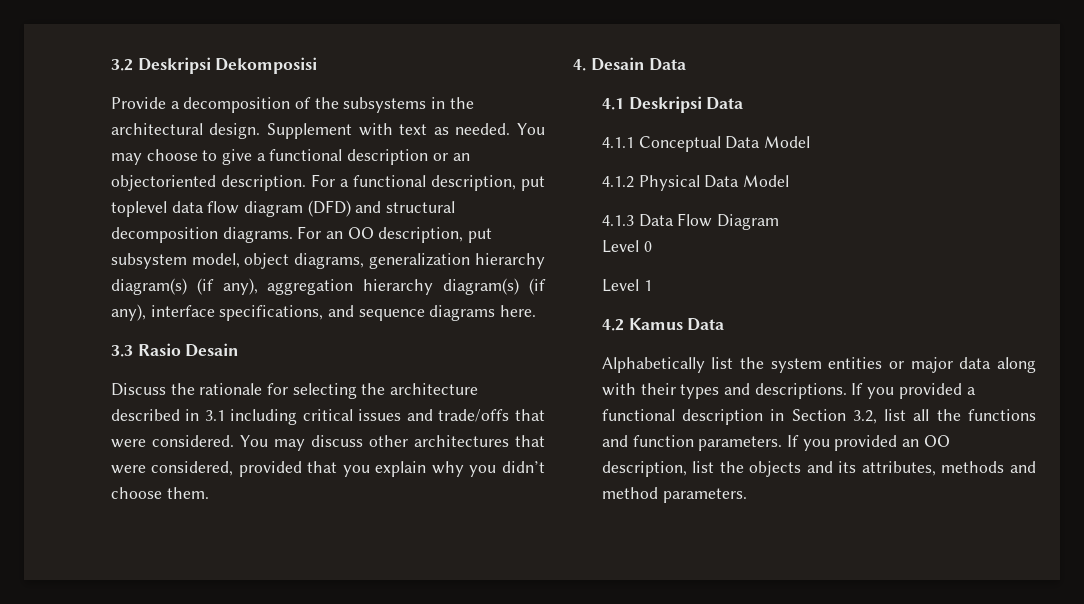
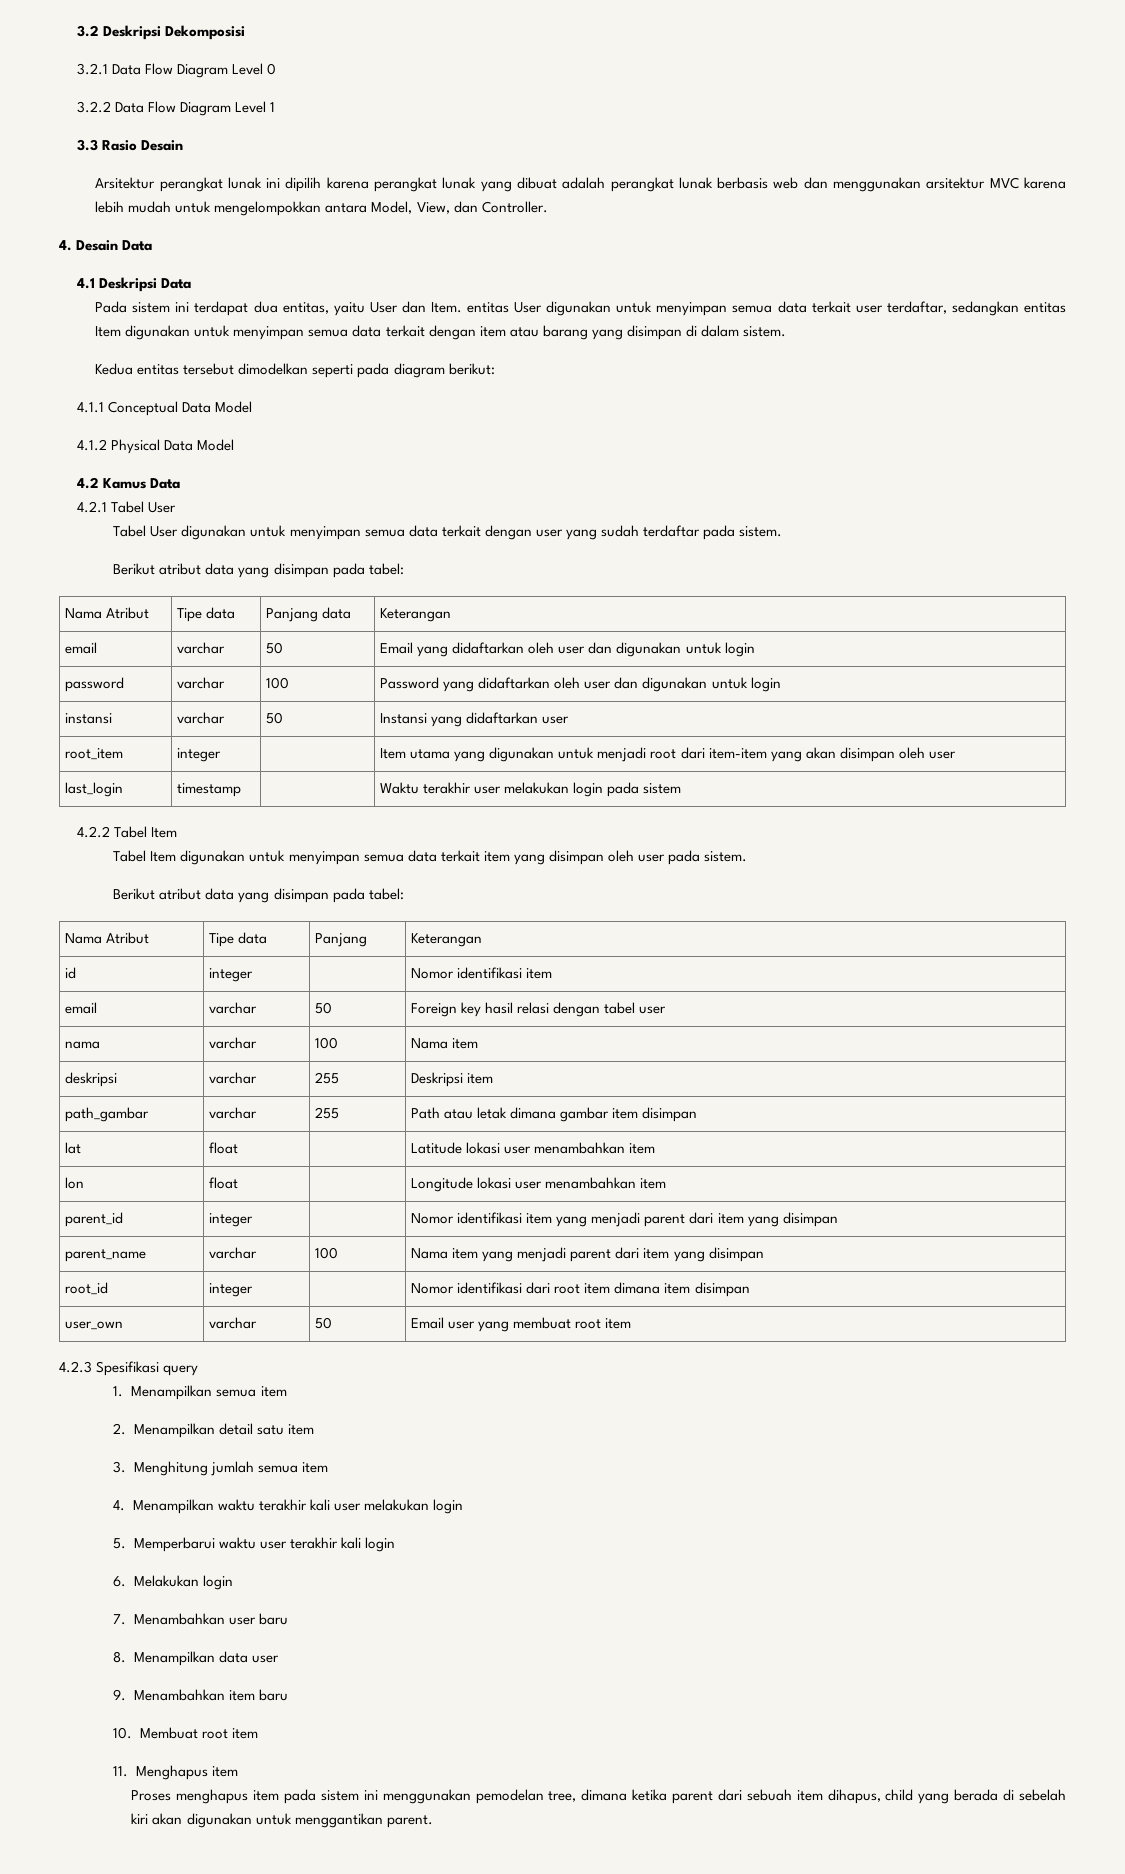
[110,97,474,113] [110,123,545,139] [110,149,470,165] [110,174,545,191] [110,200,456,217] [110,226,493,243] [110,253,545,269] [110,278,546,295] [110,304,537,321] [110,343,240,357] [110,383,479,399] [110,409,545,425] [110,435,545,451] [110,461,545,477] [110,487,209,499] Provide a decomposition of the subsystems in the architectural design. Supplement with text as needed. You may choose to give a functional description or an objectoriented description. For a functional description, put toplevel data flow diagram (DFD) and structural decomposition diagrams. For an OO description, put subsystem model, object diagrams, generalization hierarchy diagram(s) (if any), aggregation hierarchy diagram(s) (if any), interface specifications, and sequence diagrams here. // 3.3 Rasio Desain // Discuss the rationale for selecting the architecture described in 3.1 including critical issues and trade/offs that were considered. You may discuss other architectures that were considered, provided that you explain why you didn’t choose them. -> [77,63,277,78] [77,101,276,116] [77,139,184,151] [95,177,1066,192] [95,201,548,216] 3.2.1 Data Flow Diagram Level 0 // 3.2.2 Data Flow Diagram Level 1 // 3.3 Rasio Desain // Arsitektur perangkat lunak ini dipilih karena perangkat lunak yang dibuat adalah perangkat lunak berbasis web dan menggunakan arsitektur MVC karena lebih mudah untuk mengelompokkan antara Model, View, dan Controller.
(744, 103) none -> [95,301,1066,316] [95,325,786,340] [95,363,495,378] // Pada sistem ini terdapat dua entitas, yaitu User dan Item. entitas User digunakan untuk menyimpan semua data terkait user terdaftar, sedangkan entitas Item digunakan untuk menyimpan semua data terkait dengan item atau barang yang disimpan di dalam sistem. // Kedua entitas tersebut dimodelkan seperti pada diagram berikut:
[601,213,779,230] [601,240,652,253] [601,279,652,292] [601,318,725,331] [601,357,1036,373] [601,383,976,399] [601,409,1036,425] [601,435,950,451] [601,461,1036,477] [601,487,747,503] 4.1.3 Data Flow Diagram // Level 0 // Level 1 // 4.2 Kamus Data // Alphabetically list the system entities or major data along with their types and descriptions. If you provided a functional description in Section 3.2, list all the functions and function parameters. If you provided an OO description, list the objects and its attributes, methods and method parameters. -> [77,477,181,489] [77,501,177,513] [113,525,783,540] [113,563,404,578] [65,607,150,619] [177,607,236,622] [266,607,352,622] [380,608,452,622] [65,642,98,654] [177,642,226,654] [266,642,284,654] [380,642,755,657] [65,677,125,692] [177,677,226,689] [266,677,290,689] [380,677,781,692] [65,713,113,724] [177,712,226,724] [266,712,284,724] [380,712,570,727] [65,748,124,760] [177,748,222,762] [380,747,956,762] [65,782,124,797] [177,783,242,797] [380,782,682,797] [77,826,178,838] [113,850,748,865] [113,888,404,903] [65,932,150,944] [209,932,268,947] [315,933,368,947] [411,933,483,947] [65,967,77,979] [209,968,254,982] [411,967,553,979] [65,1002,98,1014] [209,1002,258,1014] [315,1002,333,1014] [411,1002,667,1017] [65,1041,101,1049] [209,1037,258,1049] [315,1037,339,1049] [411,1038,479,1049] [65,1072,118,1087] [209,1072,258,1084] [315,1072,340,1084] [411,1072,494,1087] [65,1107,150,1122] [209,1107,258,1119] [315,1107,340,1119] [411,1107,698,1122] [65,1142,82,1154] [209,1142,239,1154] [411,1142,656,1154] [65,1177,85,1189] [209,1177,239,1189] [411,1177,667,1192] [65,1212,124,1227] [209,1213,254,1227] [411,1212,838,1227] [65,1249,147,1262] [209,1247,258,1259] [315,1247,339,1259] [411,1247,764,1262] [65,1282,109,1295] [209,1283,254,1297] [411,1282,750,1297] [65,1321,124,1330] [209,1317,258,1329] [315,1317,333,1329] [411,1317,632,1332] [59,1361,199,1376] [113,1385,287,1400] [113,1423,314,1438] [113,1461,328,1476] [113,1499,464,1514] [113,1537,396,1552] [113,1575,233,1590] [113,1613,288,1625] [113,1651,279,1666] [113,1689,288,1701] [113,1727,258,1739] [113,1765,238,1780] [131,1789,1066,1804] [131,1813,433,1828] 4.2 Kamus Data // 4.2.1 Tabel User // Tabel User digunakan untuk menyimpan semua data terkait dengan user yang sudah terdaftar pada sistem. // Berikut atribut data yang disimpan pada tabel: // Nama Atribut | Tipe data | Panjang data | Keterangan // email | varchar | 50 | Email yang didaftarkan oleh user dan digunakan untuk login // password | varchar | 100 | Password yang didaftarkan oleh user dan digunakan untuk login // instansi | varchar | 50 | Instansi yang didaftarkan user // root_item | integer | | Item utama yang digunakan untuk menjadi root dari item-item yang akan disimpan oleh user // last_login | timestamp | | Waktu terakhir user melakukan login pada sistem // 4.2.2 Tabel Item // Tabel Item digunakan untuk menyimpan semua data terkait item yang disimpan oleh user pada sistem. // Berikut atribut data yang disimpan pada tabel: // Nama Atribut | Tipe data | Panjang | Keterangan // id | integer | | Nomor identifikasi item // email | varchar | 50 | Foreign key hasil relasi dengan tabel user // nama | varchar | 100 | Nama item // deskripsi | varchar | 255 | Deskripsi item // path_gambar | varchar | 255 | Path atau letak dimana gambar item disimpan // lat | float | | Latitude lokasi user menambahkan item // lon | float | | Longitude lokasi user menambahkan item // parent_id | integer | | Nomor identifikasi item yang menjadi parent dari item yang disimpan // parent_name | varchar | 100 | Nama item yang menjadi parent dari item yang disimpan // root_id | integer | | Nomor identifikasi dari root item dimana item disimpan // user_own | varchar | 50 | Email user yang membuat root item // 4.2.3 Spesifikasi query // 1. Menampilkan semua item // 2. Menampilkan detail satu item // 3. Menghitung jumlah semua item // 4. Menampilkan waktu terakhir kali user melakukan login // 5. Memperbarui waktu user terakhir kali login // 6. Melakukan login // 7. Menambahkan user baru // 8. Menampilkan data user // 9. Menambahkan item baru // 10. Membuat root item // 11. Menghapus item // Proses menghapus item pada sistem ini menggunakan pemodelan tree, dimana ketika parent dari sebuah item dihapus, child yang berada di sebelah kiri akan digunakan untuk menggantikan parent.

